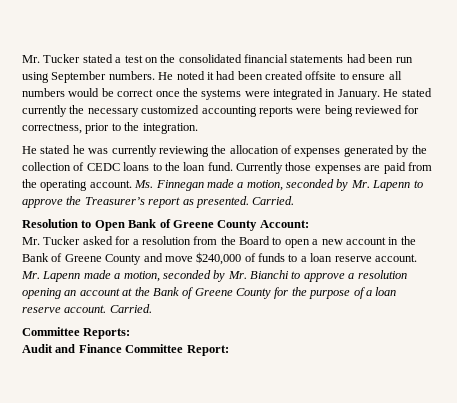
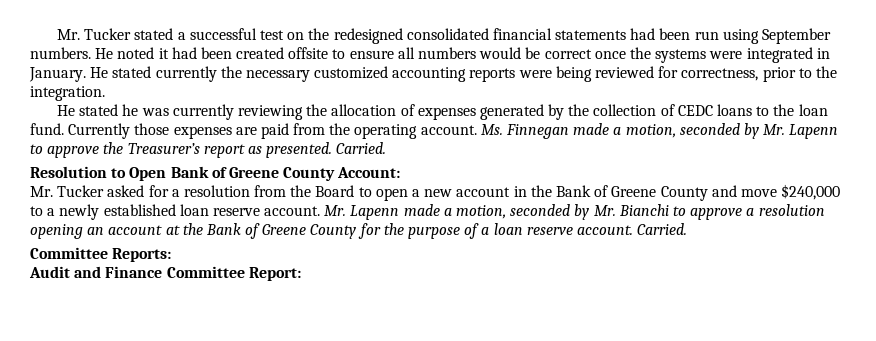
(122, 60) none -> [189,28,257,40] successful
(176, 58) none -> [333,28,403,44] redesigned
[244,253,307,262] of funds to a -> [30,204,176,220] to a newly established

